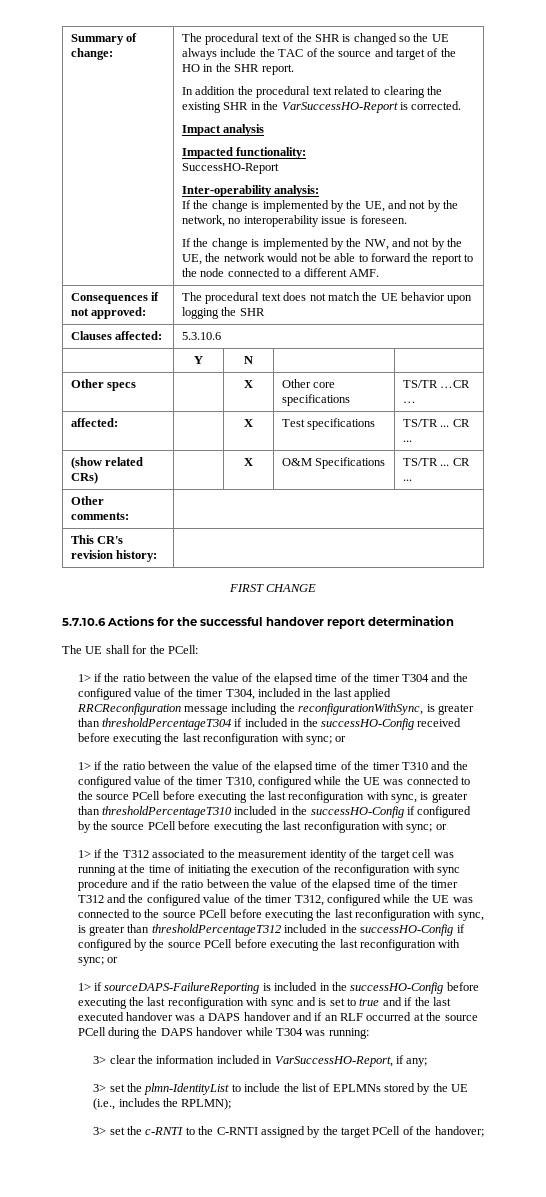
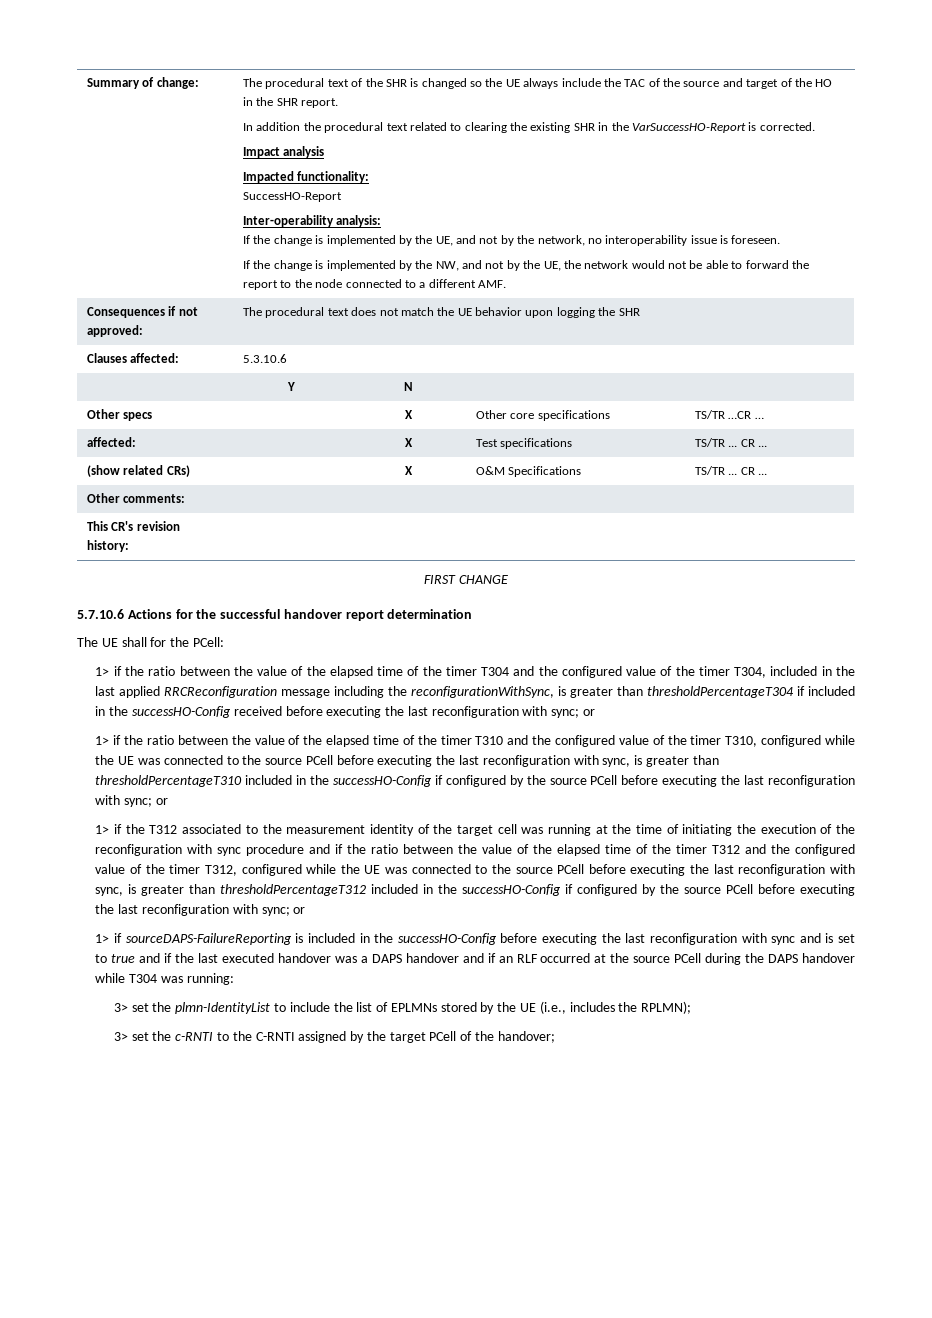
[93,1055,428,1067] // 3> clear the information included in VarSuccessHO-Report, if any; -> (234, 979) none

